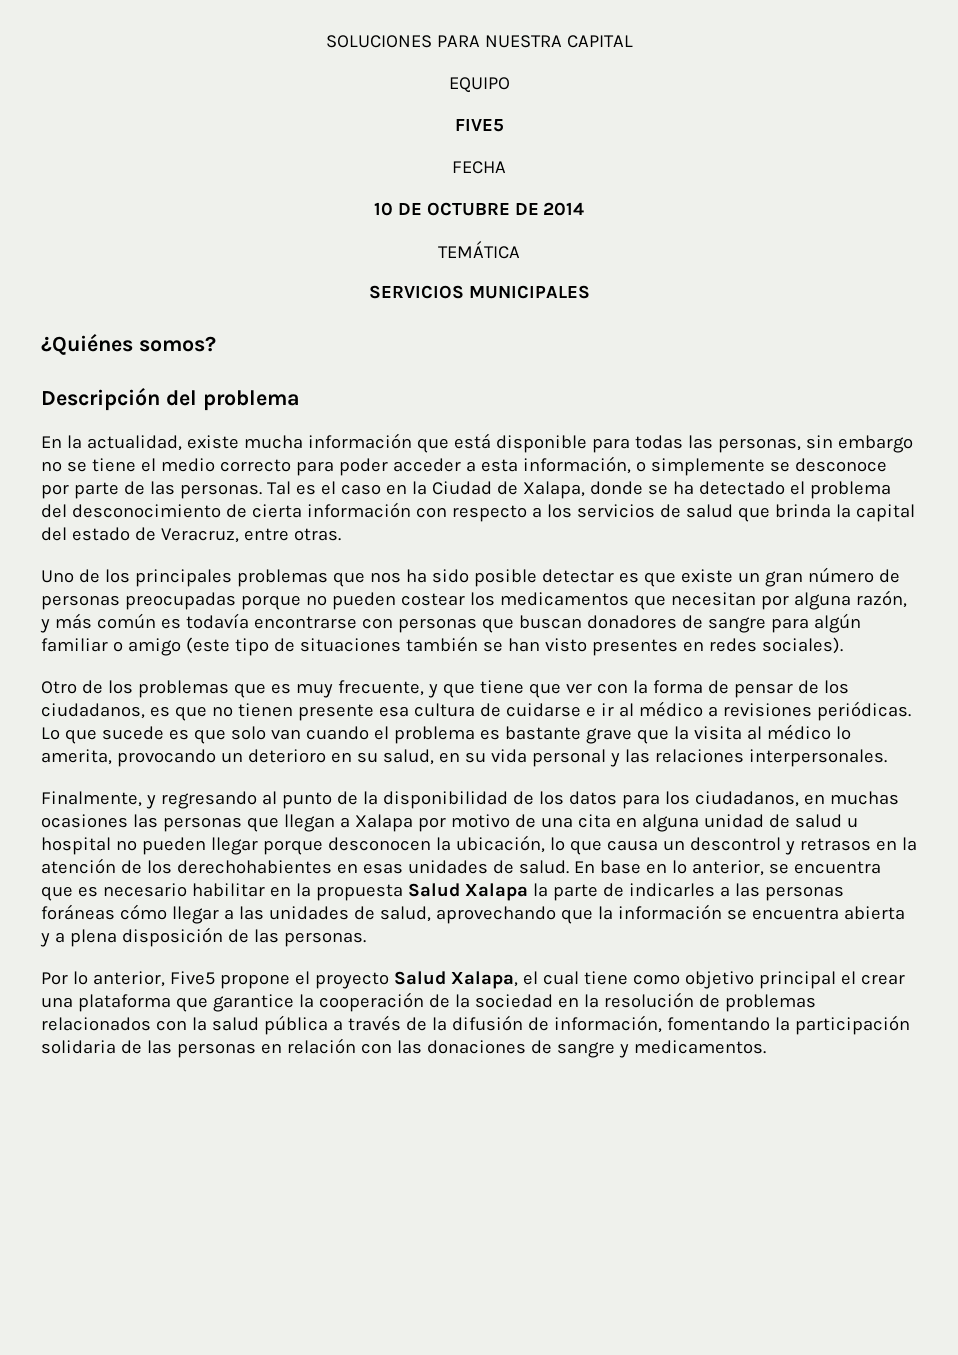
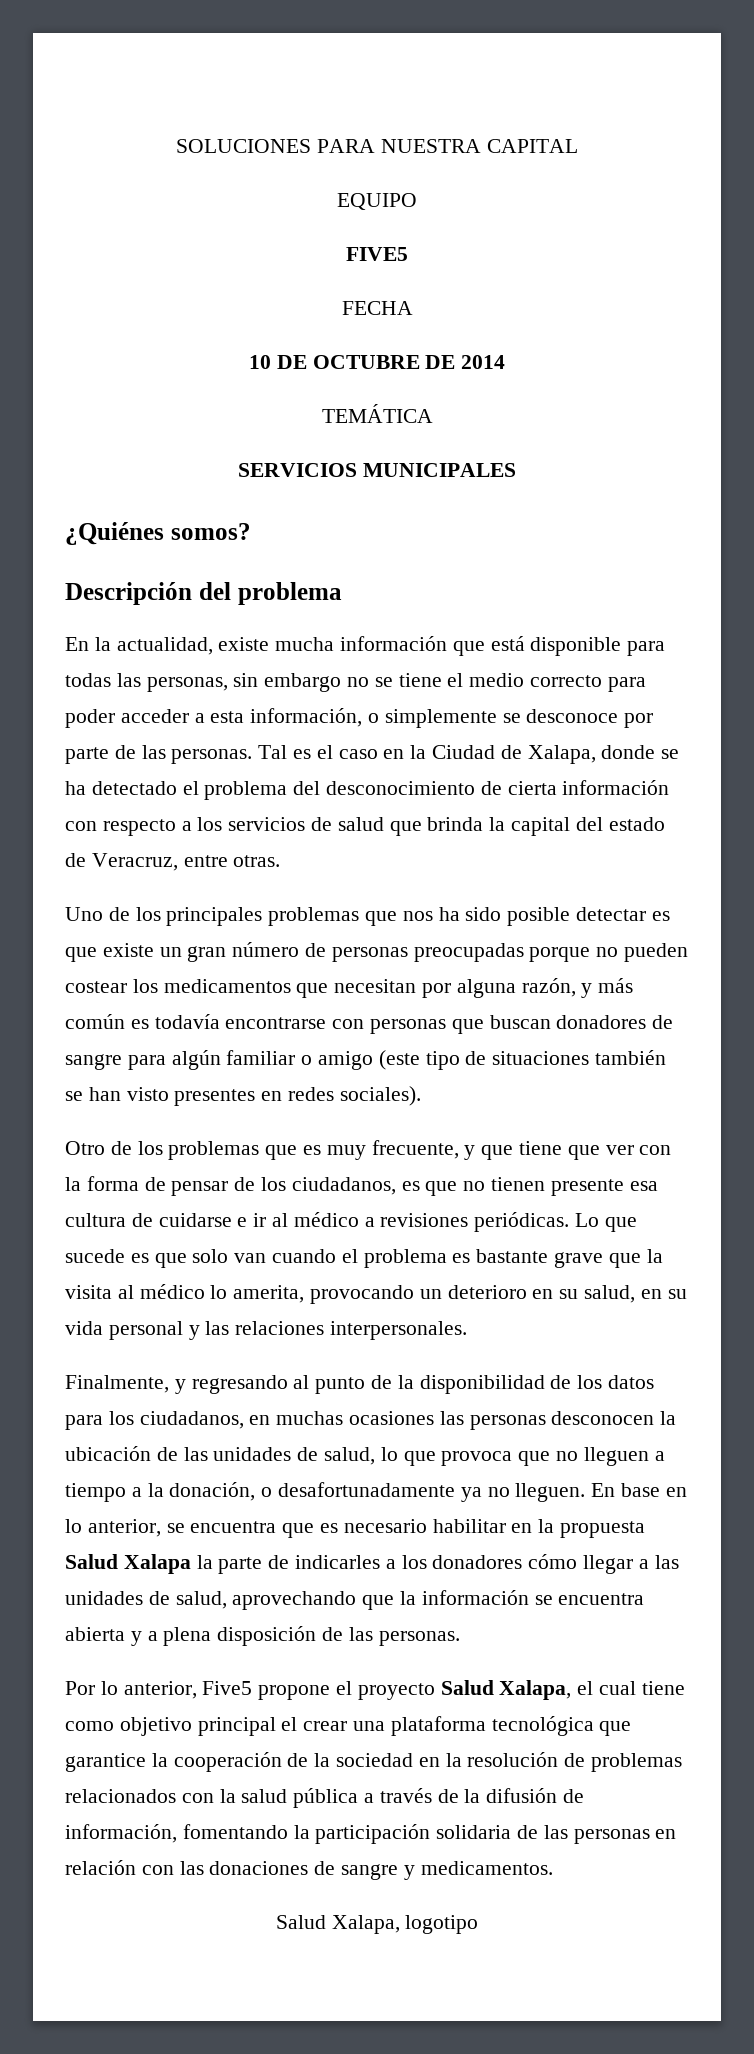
[246,814,858,832] [41,835,917,855] [41,858,569,874] que llegan a Xalapa por motivo de una cita en alguna unidad de salud u hospital no pueden llegar porque desconocen la ubicación, lo que causa un descontrol y retrasos en la atención de los derechohabientes en esas unidades de salud. -> [551,1411,677,1425] [65,1446,665,1466] [65,1482,586,1502] desconocen la ubicación de las unidades de salud, lo que provoca que no lleguen a tiempo a la donación, o desafortunadamente ya no lleguen.
[734,883,844,901] [41,904,115,920] las personas foráneas -> [401,1555,523,1569] los donadores
(171, 1003) none -> [491,1716,594,1736] tecnológica
(766, 1047) none -> [275,1915,479,1934] // Salud Xalapa, logotipo

